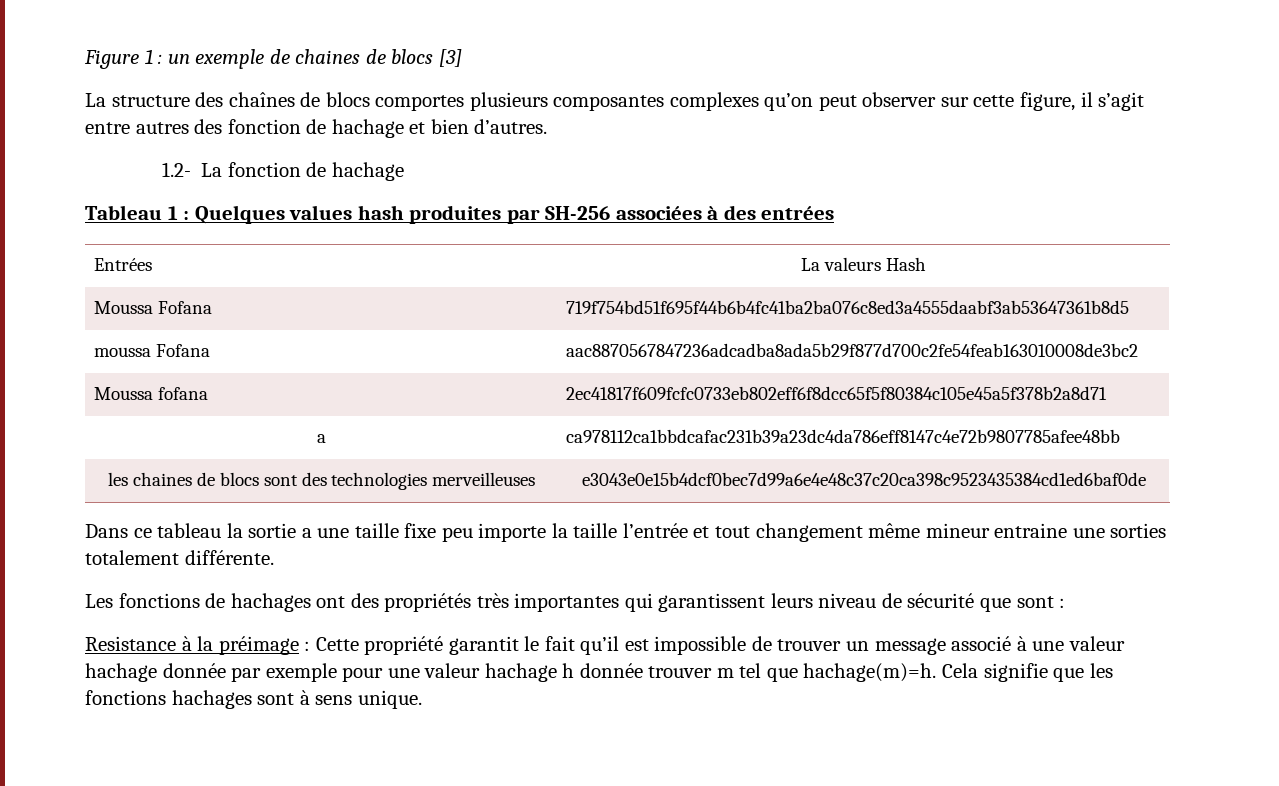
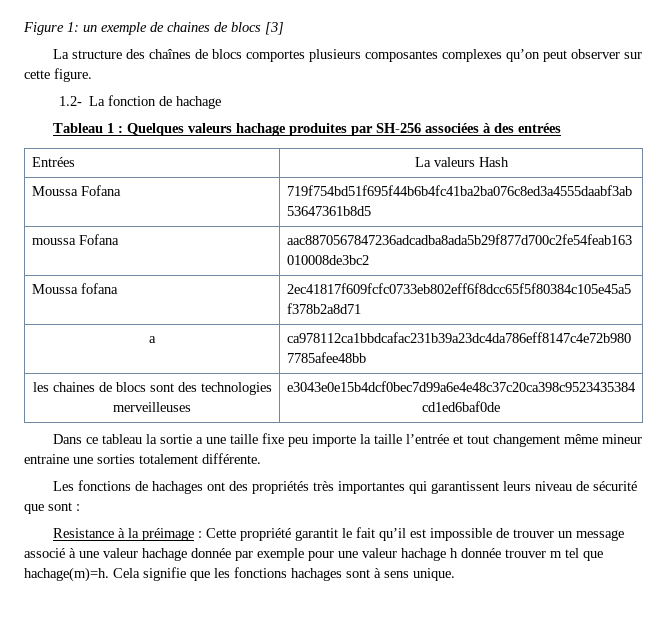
[144,49,163,64] 1 : -> [67,22,79,32] 1:
[1020,92,1145,111] [85,119,548,138] figure, il s’agit entre autres des fonction de hachage et bien d’autres. -> [54,68,92,82] figure.
[289,205,404,220] values hash -> [188,123,287,136] valeurs hachage

